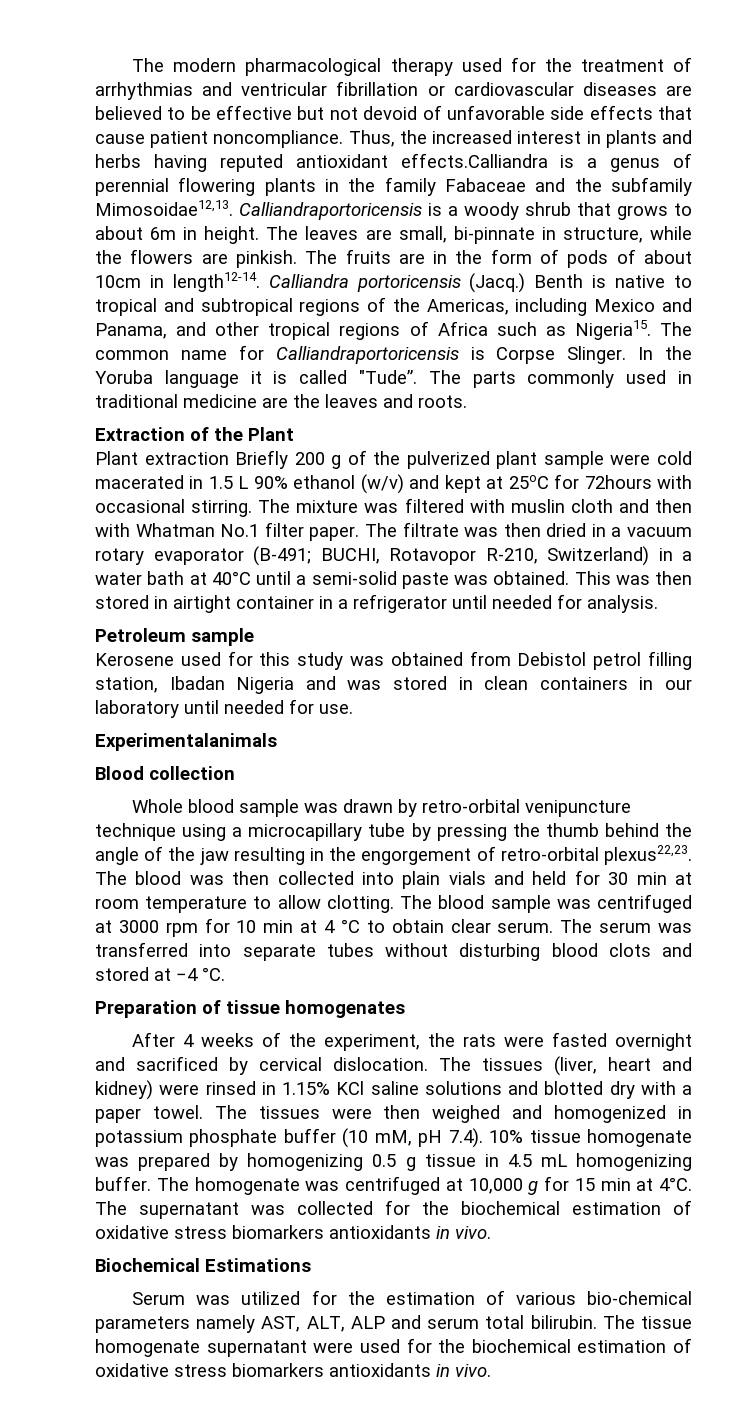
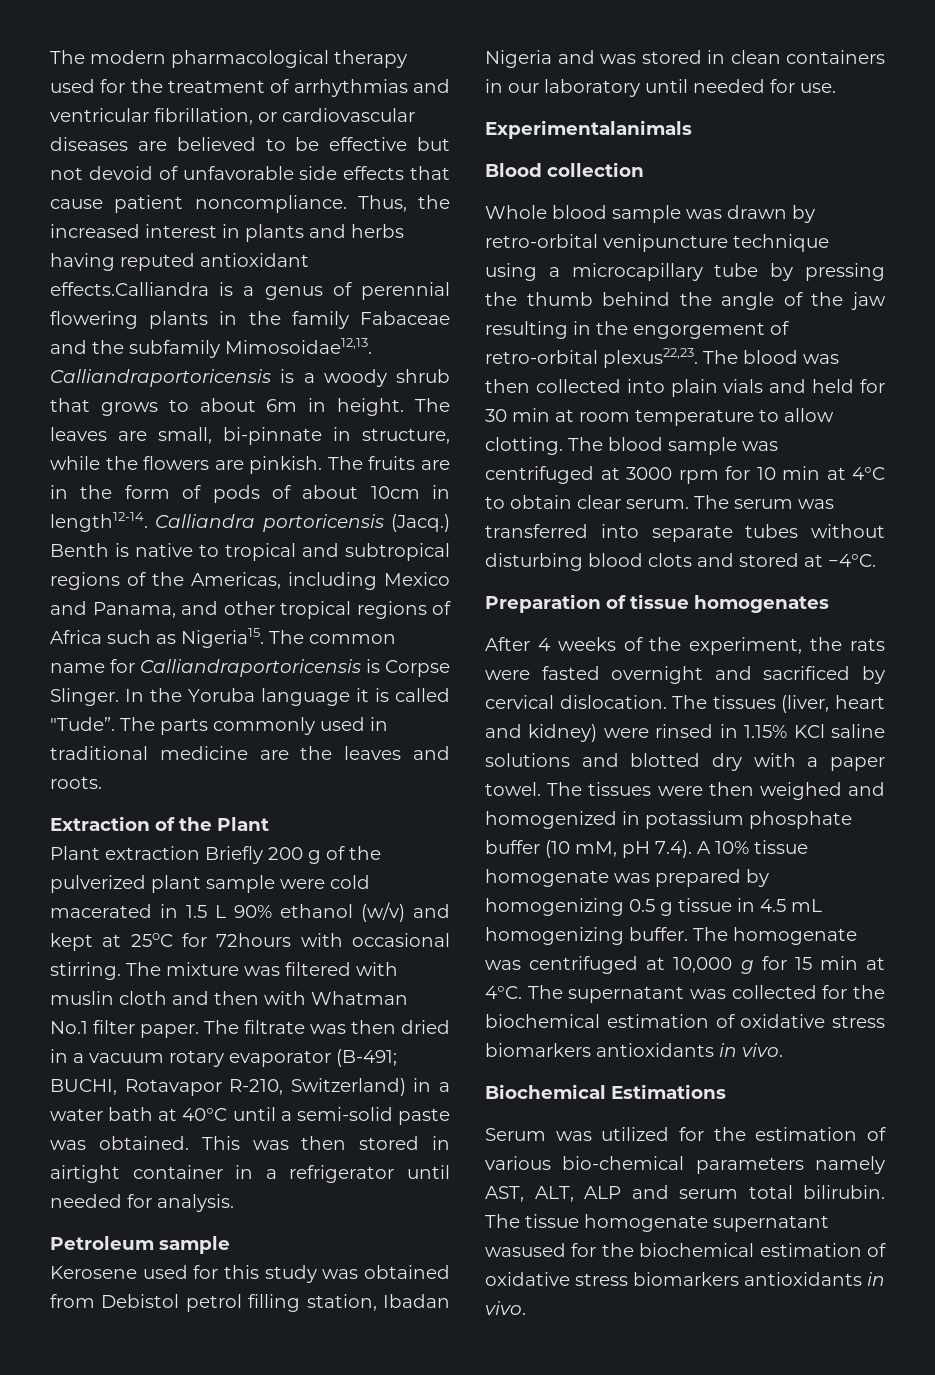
[336,81,419,96] fibrillation -> [154,108,253,125] fibrillation,
[389,548,476,565] Rotavopor -> [124,1079,222,1096] Rotavapor
[324,919,360,933] 4 °C -> [852,467,885,480] 4°C
[176,967,225,981] −4 °C. -> [828,554,876,567] −4°C.
(483, 1138) none -> [697,841,711,854] A
[313,1339,400,1353] were used -> [485,1243,566,1257] wasused

